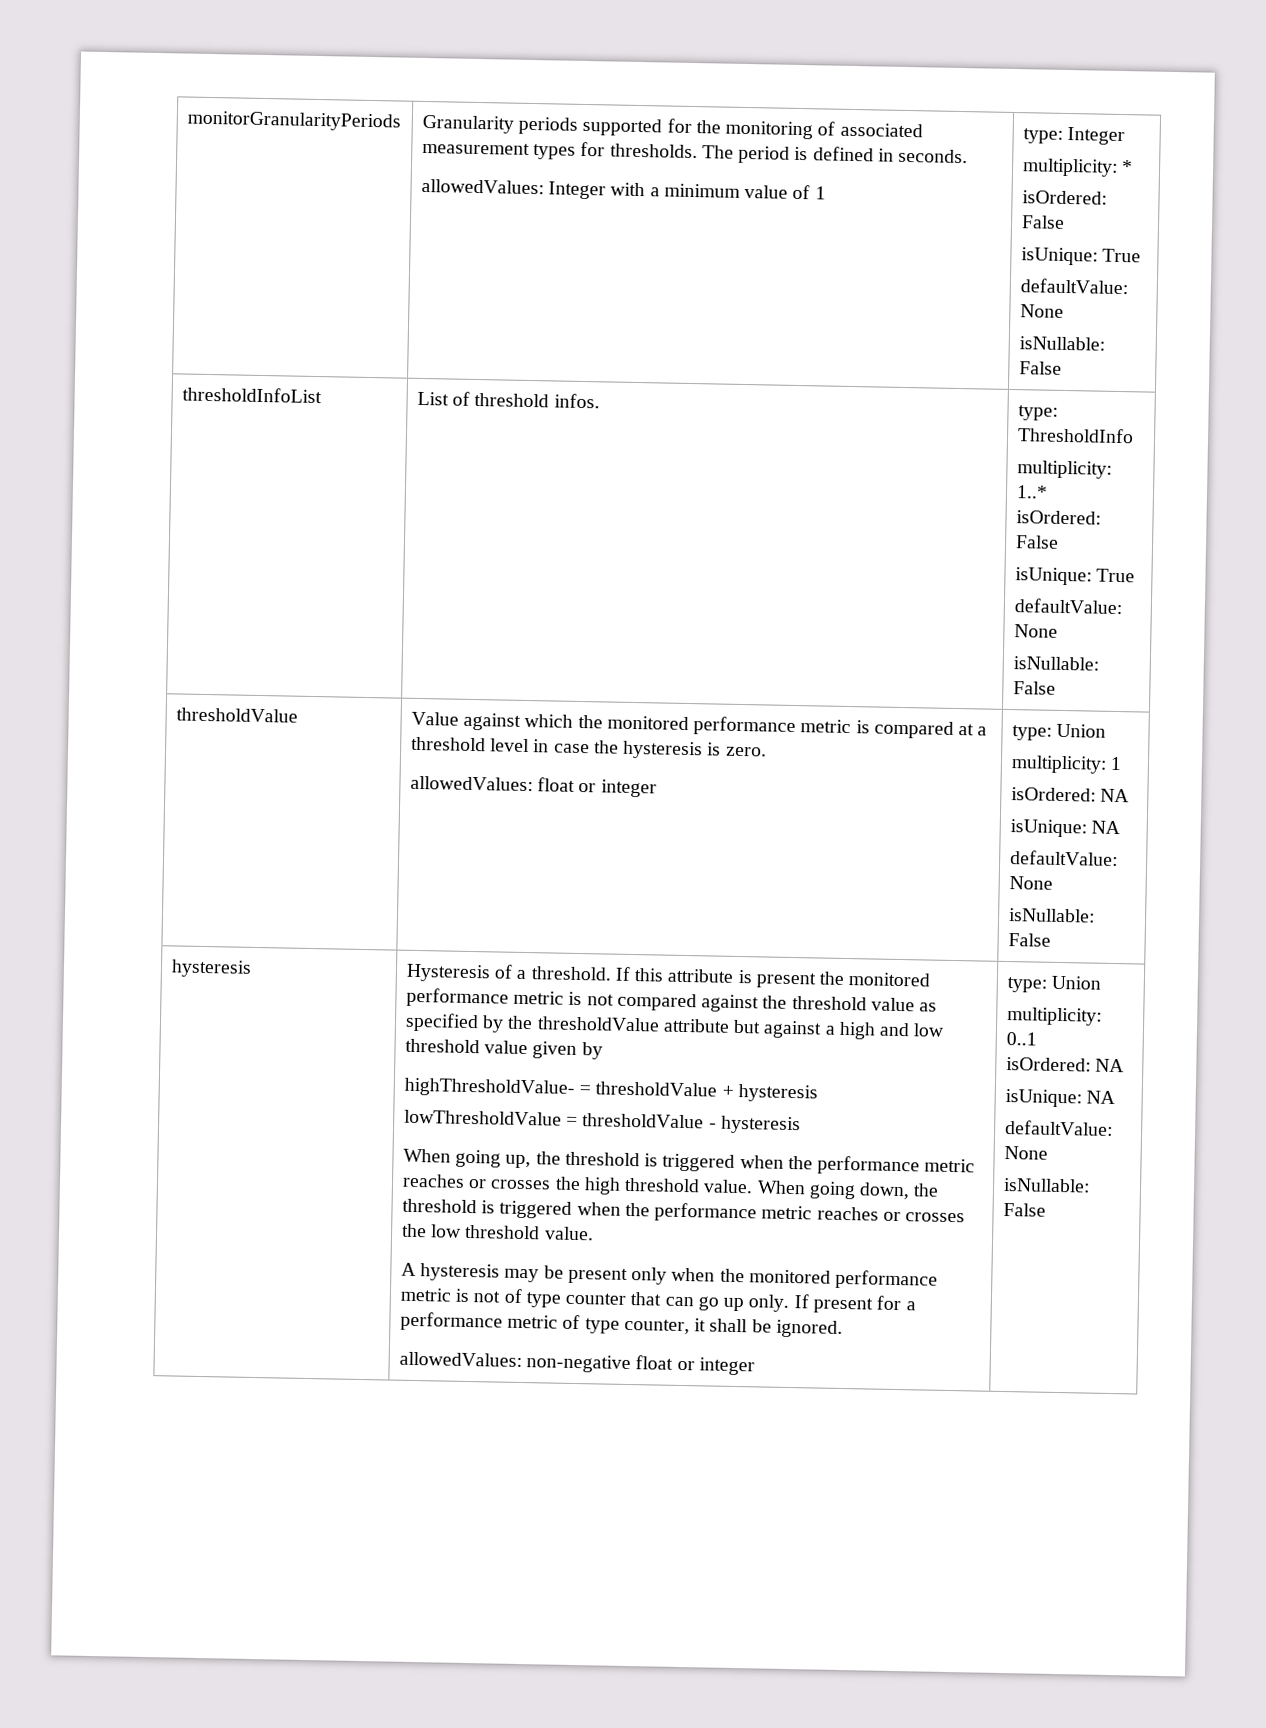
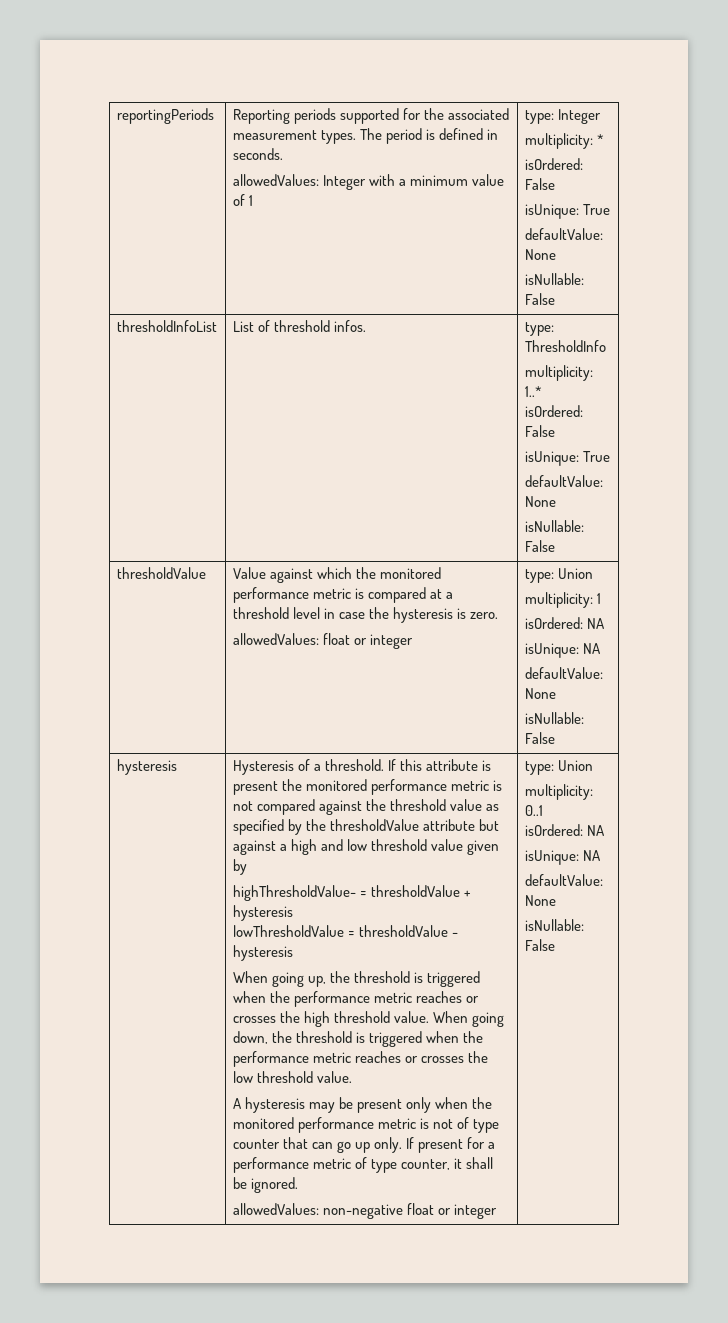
[186,110,401,132] [421,114,514,134] monitorGranularityPeriods | Granularity -> [116,108,214,124] [232,109,290,124] reportingPeriods | Reporting
[725,120,923,140] [421,141,698,160] monitoring of associated measurement types for thresholds. -> [448,108,510,120] [232,130,356,144] associated measurement types.

